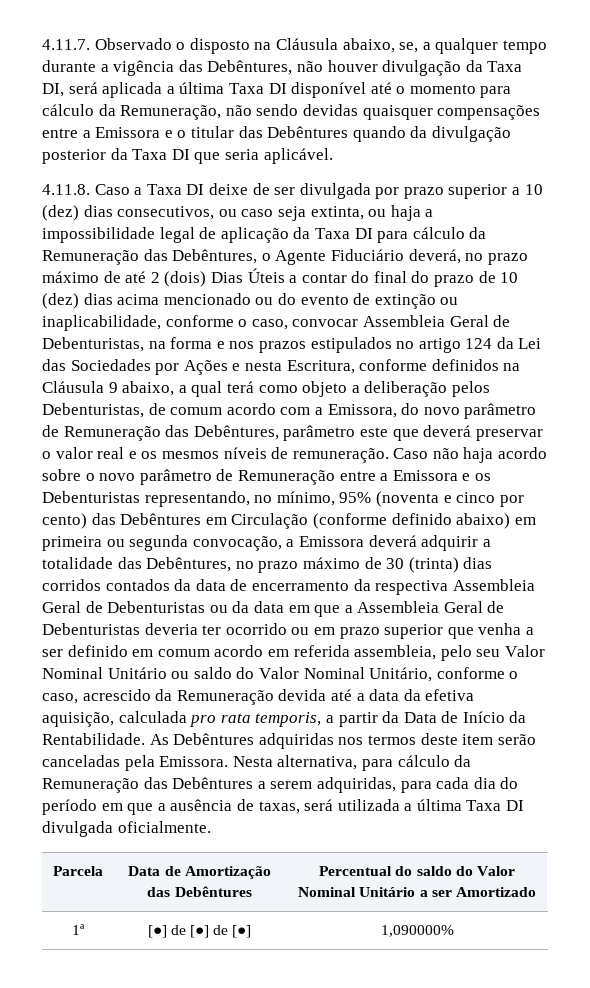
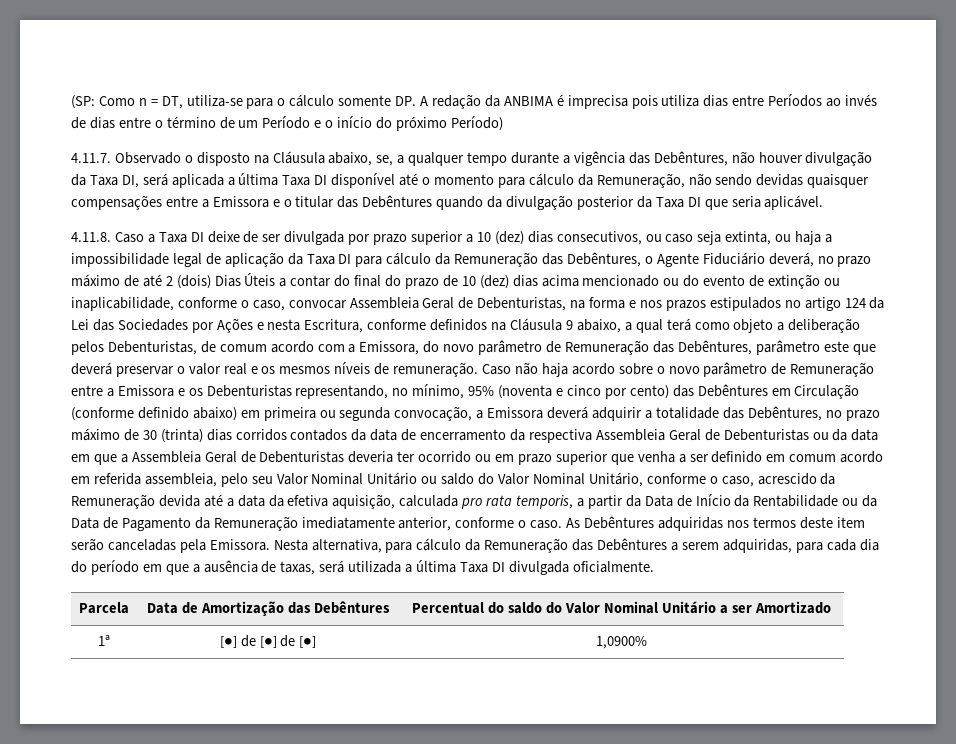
(42, 44) none -> [71,94,878,109] [71,116,503,131] (SP: Como n = DT, utiliza-se para o cálculo somente DP. A redação da ANBIMA é imprecisa pois utiliza dias entre Períodos ao invés de dias entre o término de um Período e o início do próximo Período) //
[42,733,145,745] Rentabilidade. -> [753,495,878,507] [71,516,563,531] Rentabilidade ou da Data de Pagamento da Remuneração imediatamente anterior, conforme o caso.
[380,925,454,937] 1,090000% -> [596,636,647,649] 1,0900%

